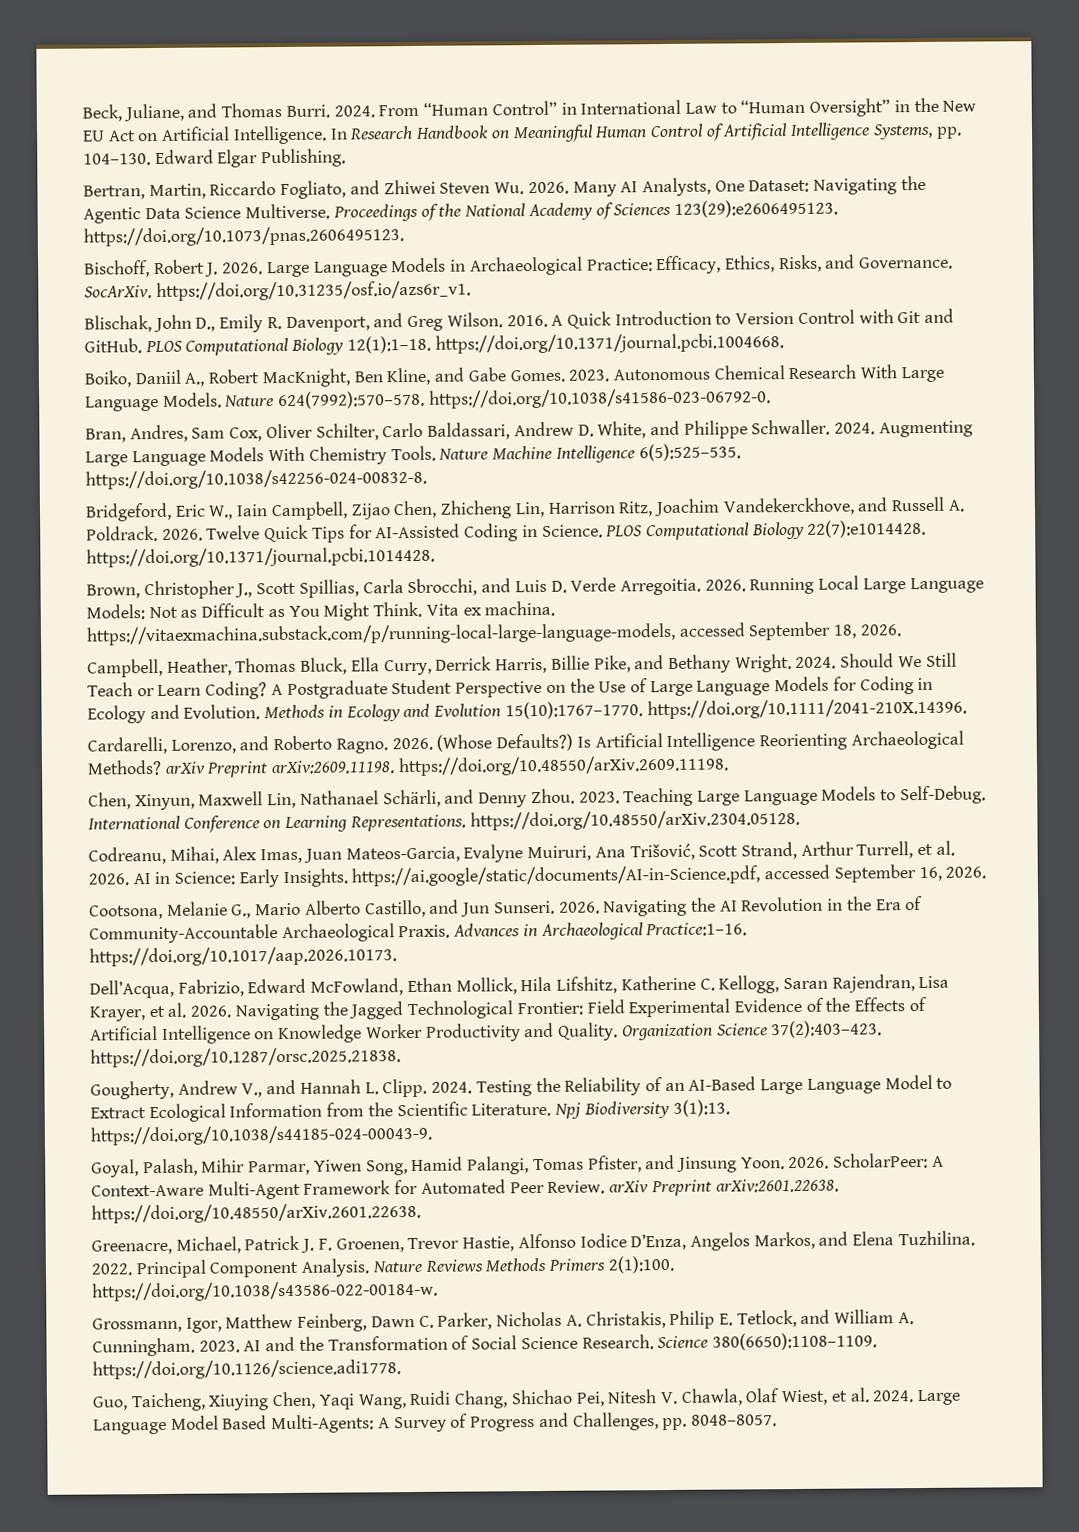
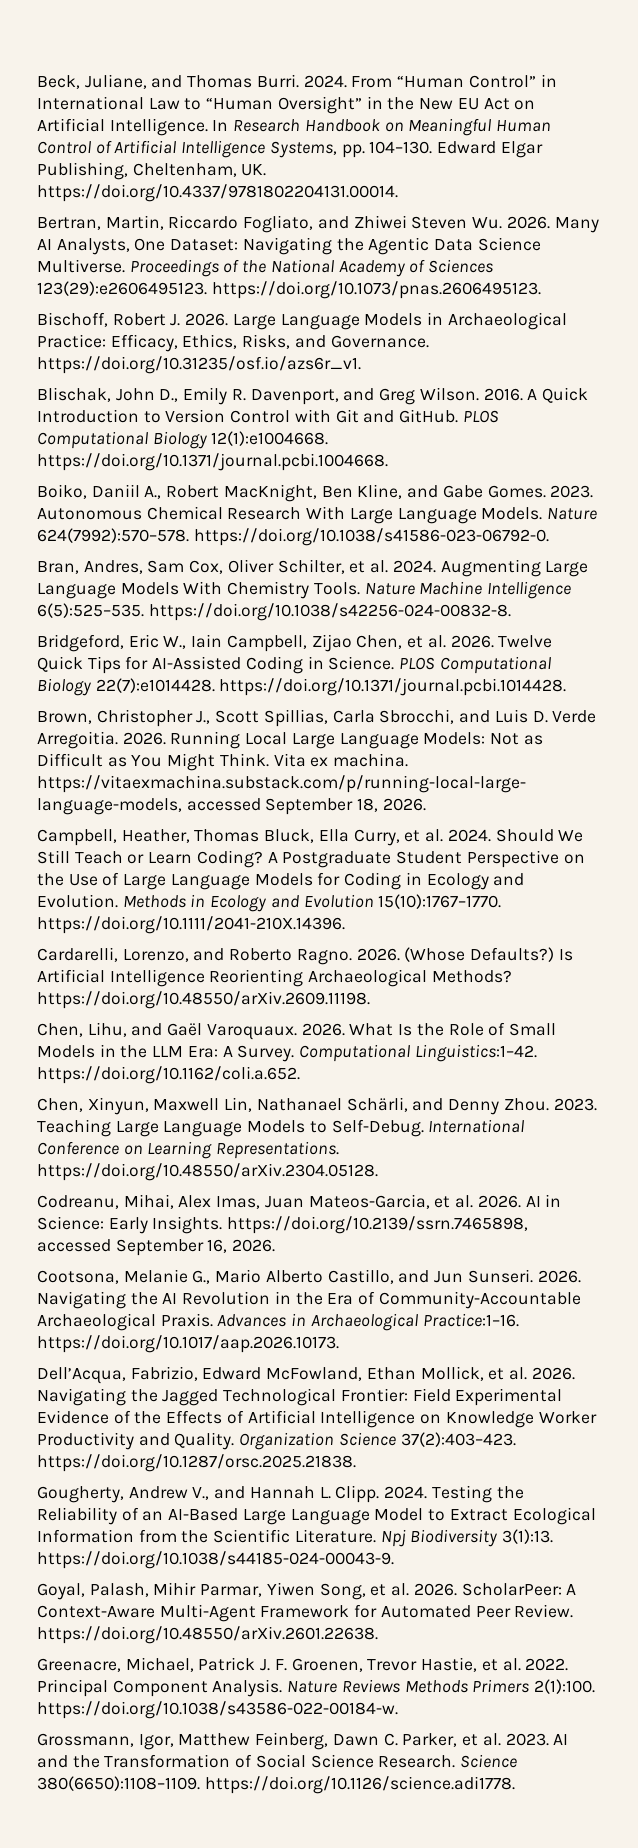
[261,148,347,168] Publishing. -> [37,162,267,180] [37,184,398,202] Publishing, Cheltenham, UK. https://doi.org/10.4337/9781802204131.00014.
[84,285,152,299] SocArXiv. -> (429, 341) none
[346,335,431,354] 12(1):1–18. -> [211,431,329,446] 12(1):e1004668.
[382,419,831,440] Carlo Baldassari, Andrew D. White, and Philippe Schwaller. -> [349,560,389,573] et al.
[440,496,965,519] [86,525,158,542] Zhicheng Lin, Harrison Ritz, Joachim Vandekerckhove, and Russell A. Poldrack. -> [407,635,446,648] et al.
[435,654,792,674] Derrick Harris, Billie Pike, and Bethany Wright. -> [404,829,444,842] et al.
[164,755,729,778] arXiv Preprint arXiv:2609.11198. https://doi.org/10.48550/arXiv.2609.11198. -> [37,991,370,1009] [37,1022,556,1040] [37,1044,537,1062] [37,1066,300,1084] https://doi.org/10.48550/arXiv.2609.11198. // Chen, Lihu, and Gaël Varoquaux. 2026. What Is the Role of Small Models in the LLM Era: A Survey. Computational Linguistics:1–42. https://doi.org/10.1162/coli.a.652.
[463,841,914,863] Evalyne Muiruri, Ana Trišović, Scott Strand, Arthur Turrell, -> (430, 1201) none
[351,865,761,887] https://ai.google/static/documents/AI-in-Science.pdf, -> [227,1216,529,1234] https://doi.org/10.2139/ssrn.7465898,
[520,974,950,994] [89,1006,145,1022] Hila Lifshitz, Katherine C. Kellogg, Saran Rajendran, Lisa Krayer, -> (484, 1373) none
[411,1154,785,1175] Hamid Palangi, Tomas Pfister, and Jinsung Yoon. -> [370,1583,410,1596] et al.
[609,1178,839,1197] arXiv Preprint arXiv:2601.22638. -> (574, 1611) none
[517,1230,975,1251] Alfonso Iodice D’Enza, Angelos Markos, and Elena Tuzhilina. -> [481,1658,521,1671] et al.
[496,1309,914,1329] [92,1337,195,1357] Nicholas A. Christakis, Philip E. Tetlock, and William A. Cunningham. -> [462,1733,501,1746] et al.
[92,1387,962,1412] [93,1412,777,1435] // Guo, Taicheng, Xiuying Chen, Yaqi Wang, Ruidi Chang, Shichao Pei, Nitesh V. Chawla, Olaf Wiest, et al. 2024. Large Language Model Based Multi-Agents: A Survey of Progress and Challenges, pp. 8048–8057. -> (515, 1785) none

